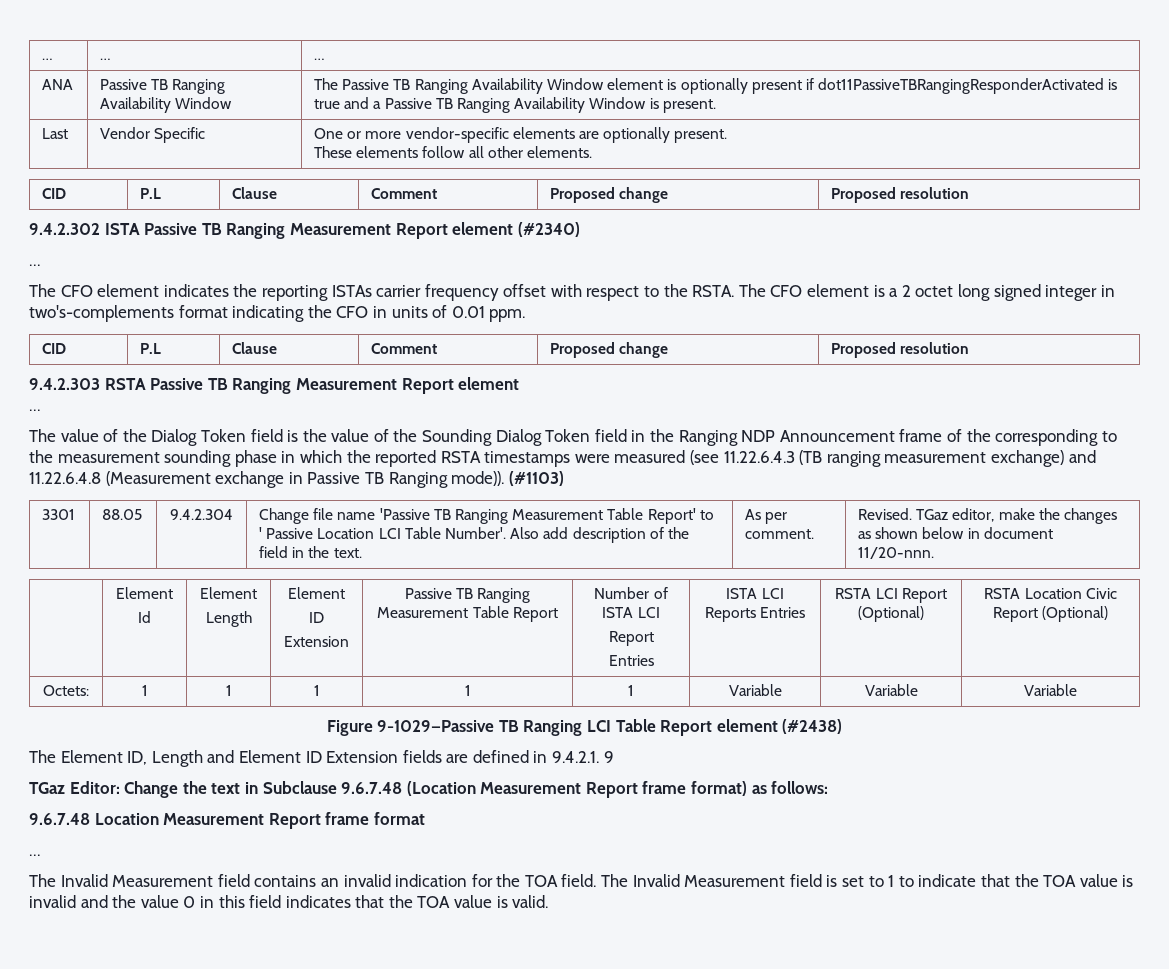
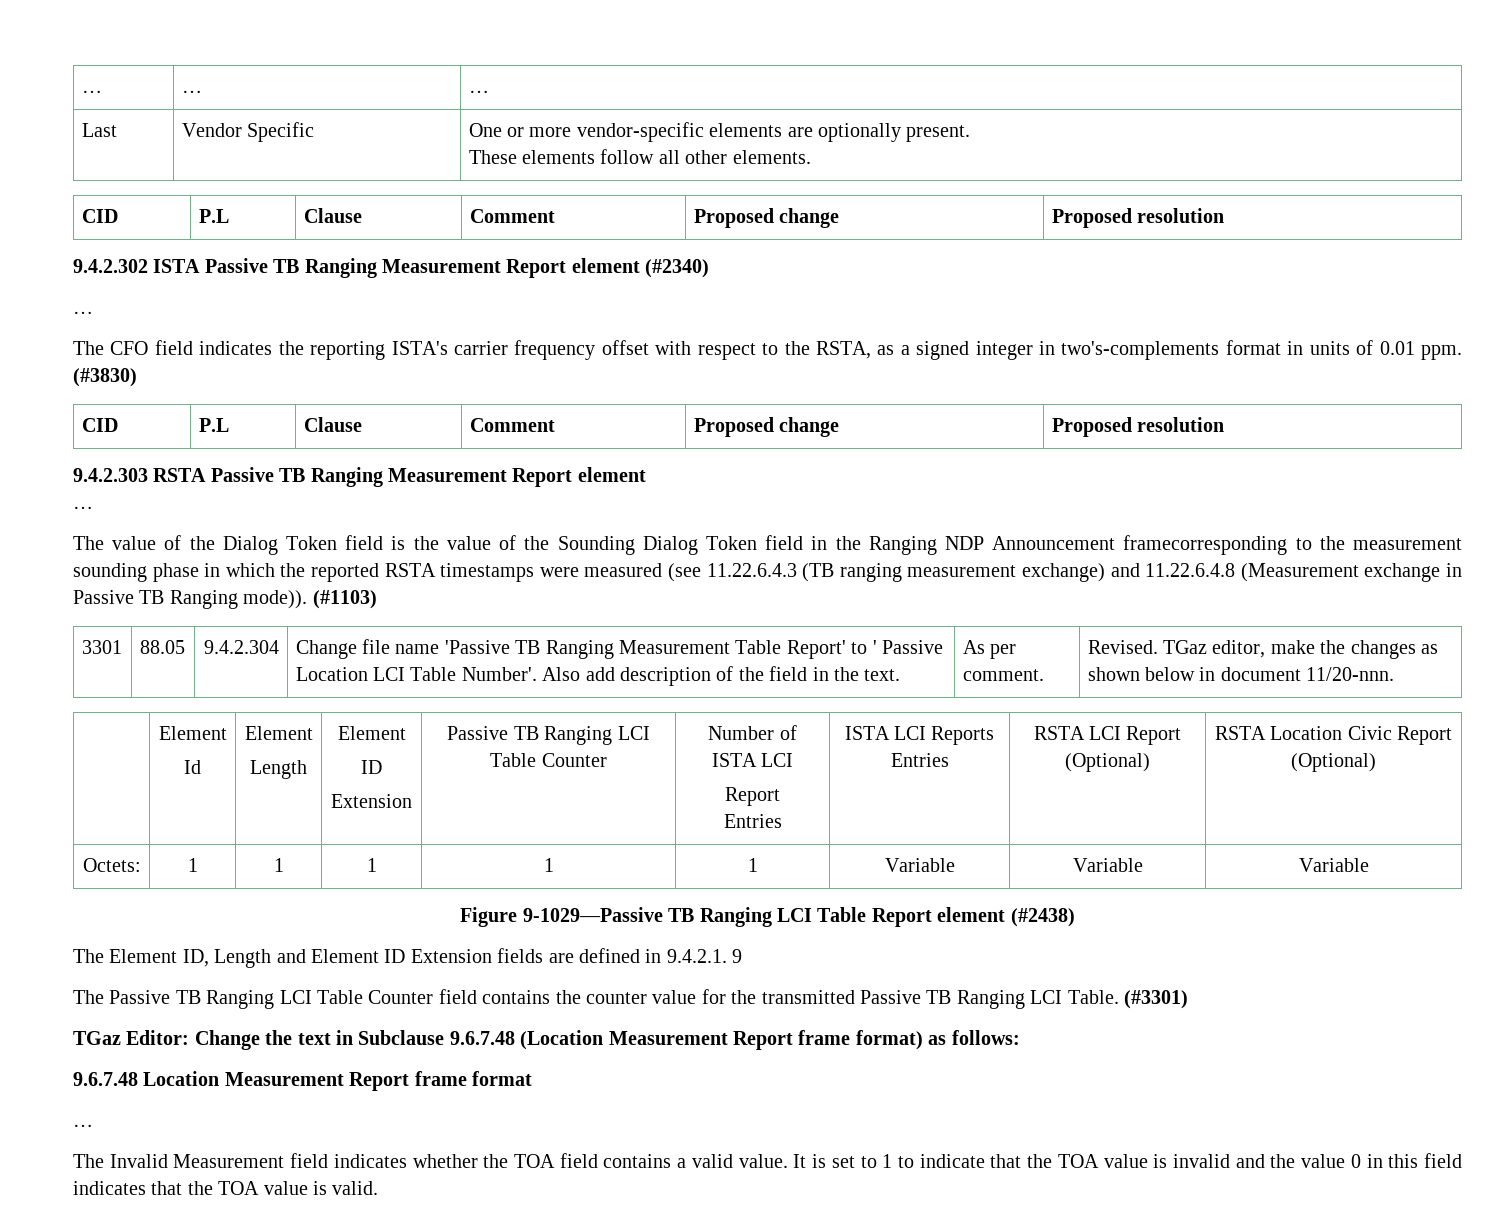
[42,79,74,90] [100,79,226,94] [100,97,233,113] [314,78,1118,94] [314,97,716,113] // ANA | Passive TB Ranging Availability Window | The Passive TB Ranging Availability Window element is optionally present if dot11PassiveTBRangingResponderActivated is true and a Passive TB Ranging Availability Window is present. -> (489, 91) none
[97,284,160,297] element -> [154,340,193,355] field
[331,285,372,297] ISTAs -> [391,341,448,355] ISTA's
[692,284,990,301] RSTA. The CFO element is a 2 octet long -> [815,341,910,359] RSTA, as a
[232,305,369,322] indicating the CFO -> (1281, 347) none
(526, 315) none -> [73,368,137,387] (#3830)
[899,429,1099,446] frame of the corresponding -> [1123,535,1288,555] framecorresponding
[377,606,558,622] Measurement Table Report -> [617,726,650,740] [490,753,607,767] LCI Table Counter
(614, 757) none -> [73,989,1188,1009] // The Passive TB Ranging LCI Table Counter field contains the counter value for the transmitted Passive TB Ranging LCI Table. (#3301)
[254,874,822,887] contains an invalid indication for the TOA field. The Invalid Measurement field -> [333,1153,807,1168] indicates whether the TOA field contains a valid value. It

